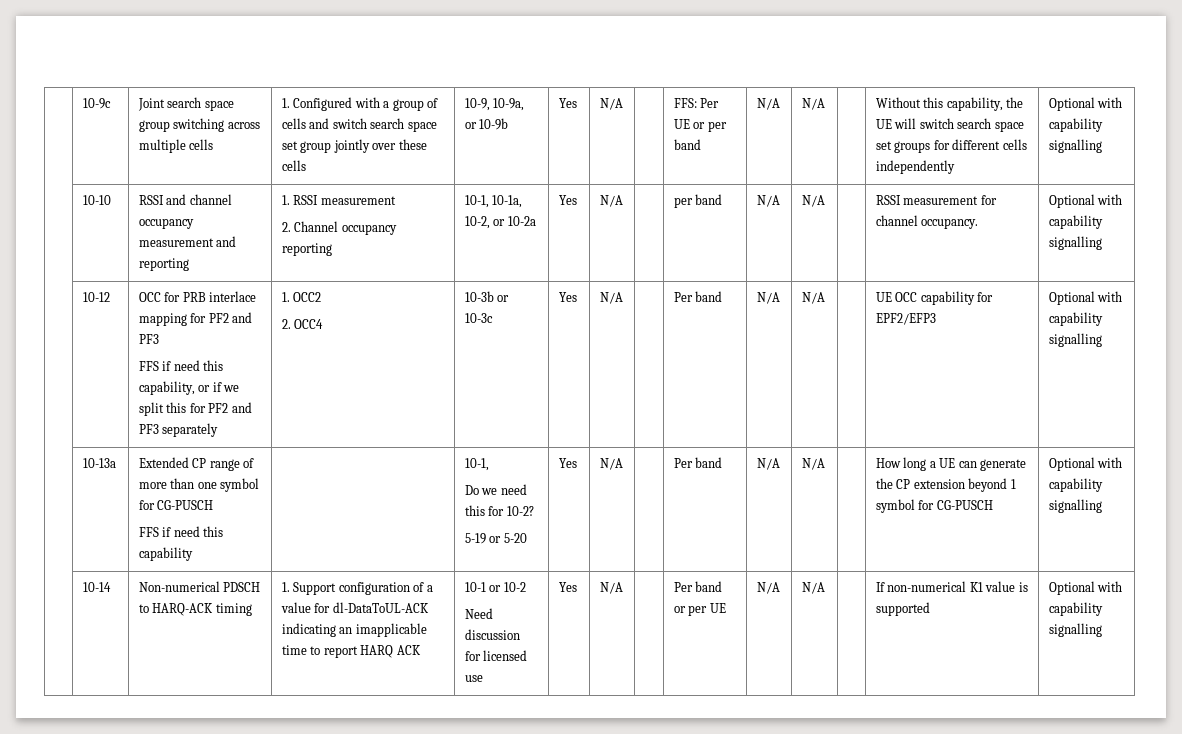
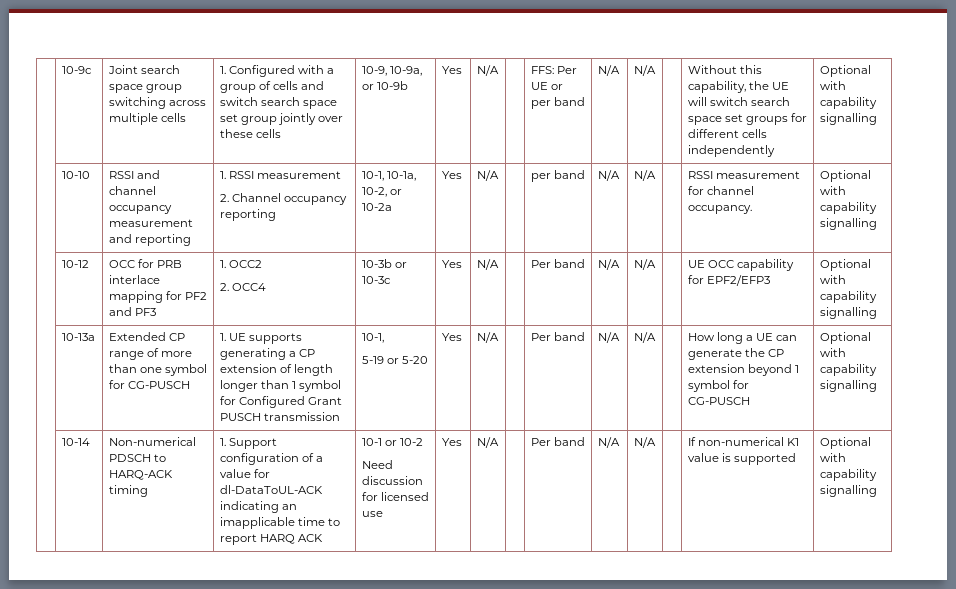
[138,360,224,371] [138,381,240,395] [138,402,252,416] [138,423,219,437] // FFS if need this capability, or if we split this for PF2 and PF3 separately -> (156, 312) none
[138,526,224,537] [138,547,193,561] [464,458,489,471] [464,484,527,495] [464,505,534,516] // FFS if need this capability | | 10-1, // Do we need this for 10-2? -> [219,333,302,344] [219,348,315,360] [219,364,333,376] [219,380,342,392] [219,396,342,408] [219,412,340,421] [361,333,384,343] | 1. UE supports generating a CP extension of length longer than 1 symbol for Configured Grant PUSCH transmission | 10-1,
[673,603,726,616] or per UE -> (585, 441) none

